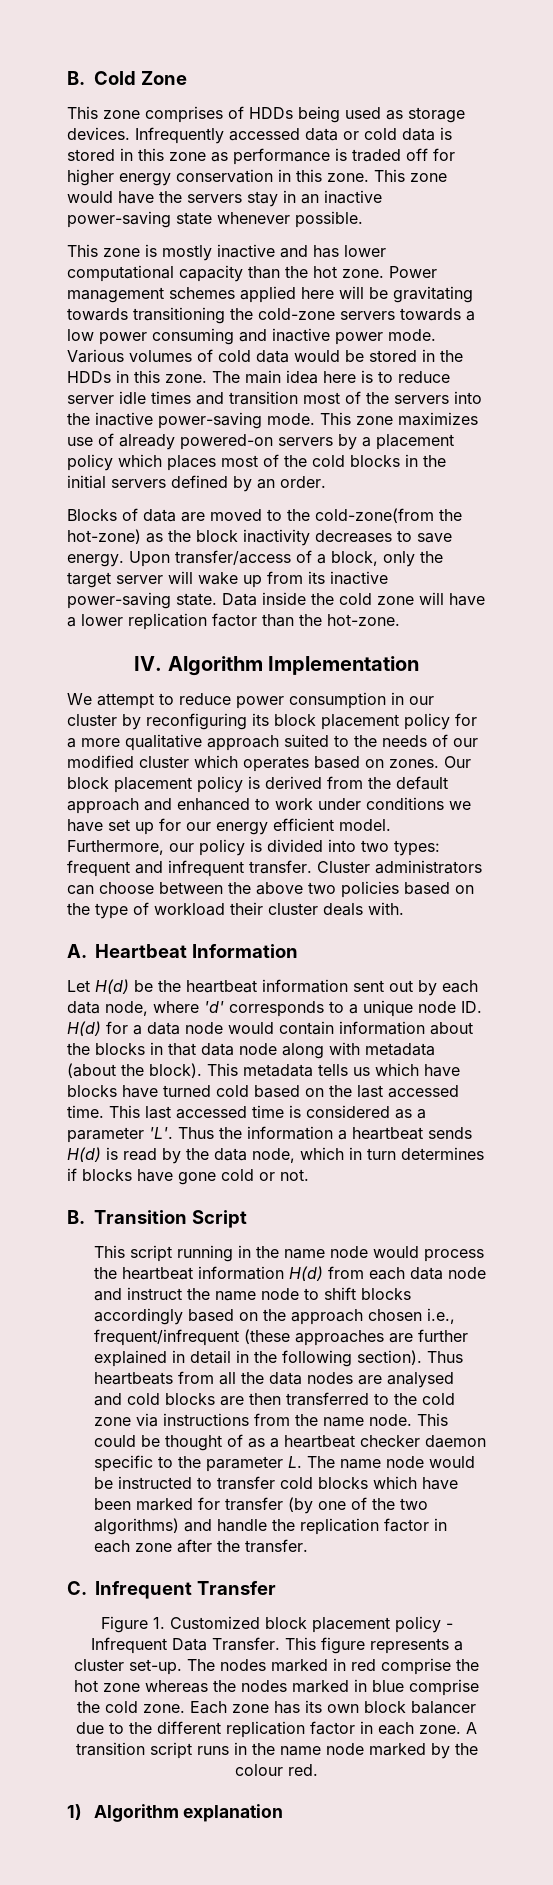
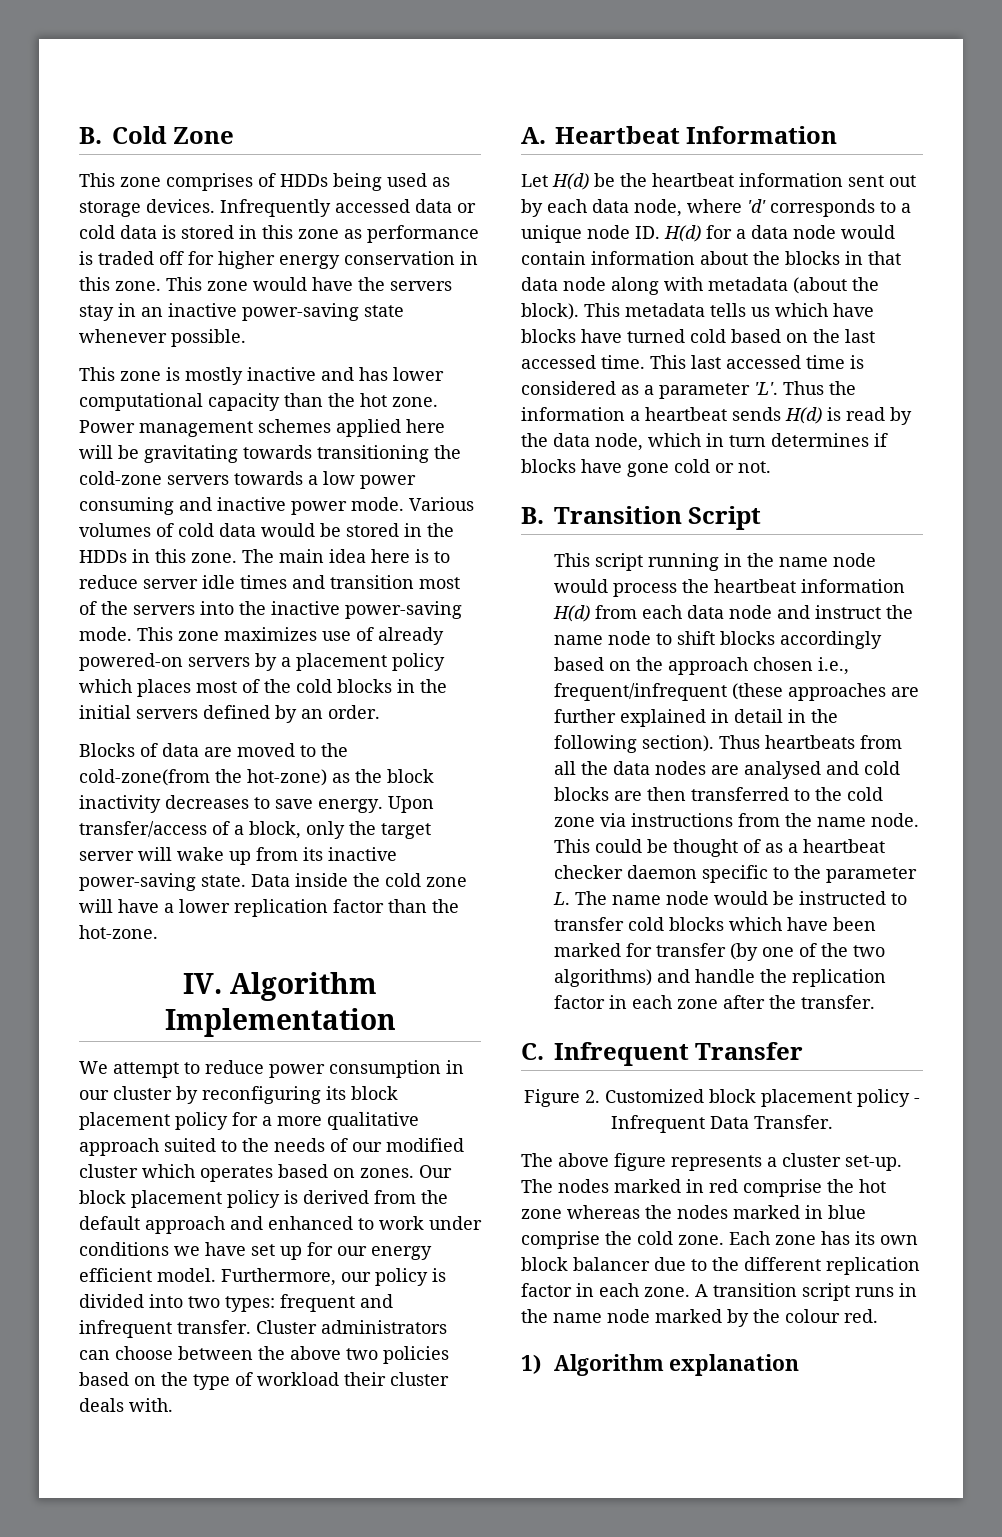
[152,1617,165,1629] 1. -> [585,1090,600,1103] 2.
[284,1637,316,1650] This -> [521,1153,609,1167] // The above

